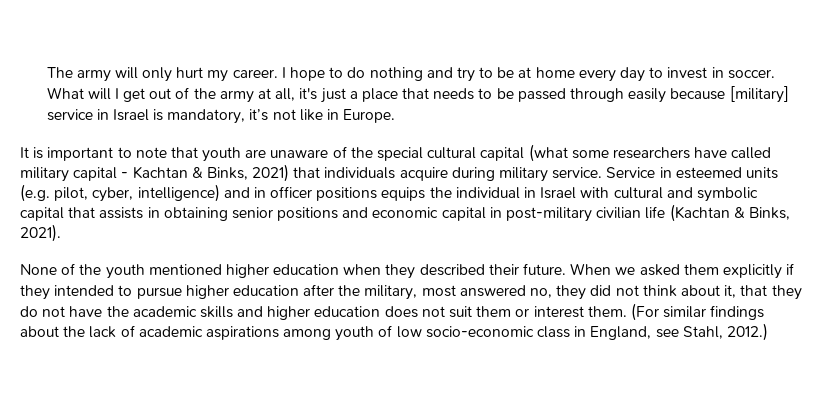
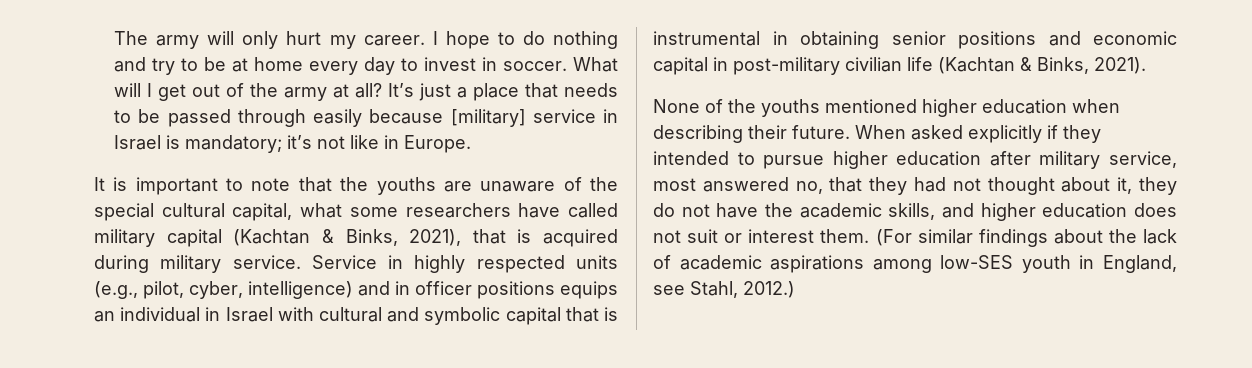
[275,88,318,101] all, it's -> [355,83,415,98] all? It’s
[167,109,246,124] mandatory, -> [185,135,283,153] mandatory;
[202,147,242,162] youth -> [340,177,436,195] the youths
[480,144,568,162] capital (what -> [232,203,343,221] capital, what
[121,164,448,182] - Kachtan & Binks, 2021) that individuals acquire -> [233,229,618,247] (Kachtan & Binks, 2021), that is acquired
[675,167,778,179] [20,184,50,202] esteemed units (e.g. -> [414,255,618,273] [94,281,138,299] highly respected units (e.g.,
[429,187,452,198] the -> [94,311,115,322] an
[99,207,144,219] assists -> [604,307,618,321] [653,31,760,46] is instrumental
[105,264,145,279] youth -> [761,99,820,117] youths
[385,264,485,279] they described -> [653,125,743,143] describing
[615,264,719,276] we asked them -> [911,125,963,140] asked
[338,285,418,300] the military, -> [1039,151,1177,169] military service,
[556,285,677,300] they did not think -> [829,177,1055,195] that they had not thought
[740,285,768,296] that -> (1133, 185) none
[199,306,233,318] skills -> [888,203,936,220] skills,
[476,306,512,317] them -> (719, 236) none
[335,325,571,341] youth of low socio-economic class -> [940,255,1071,273] low-SES youth

